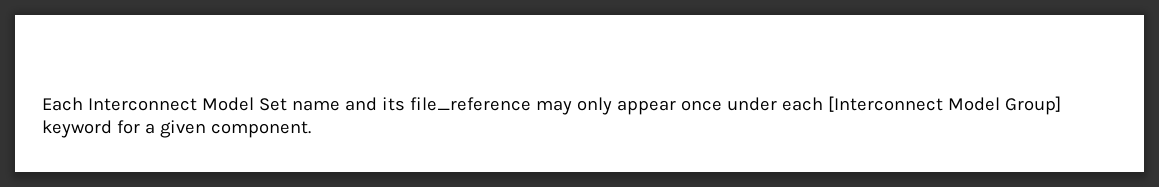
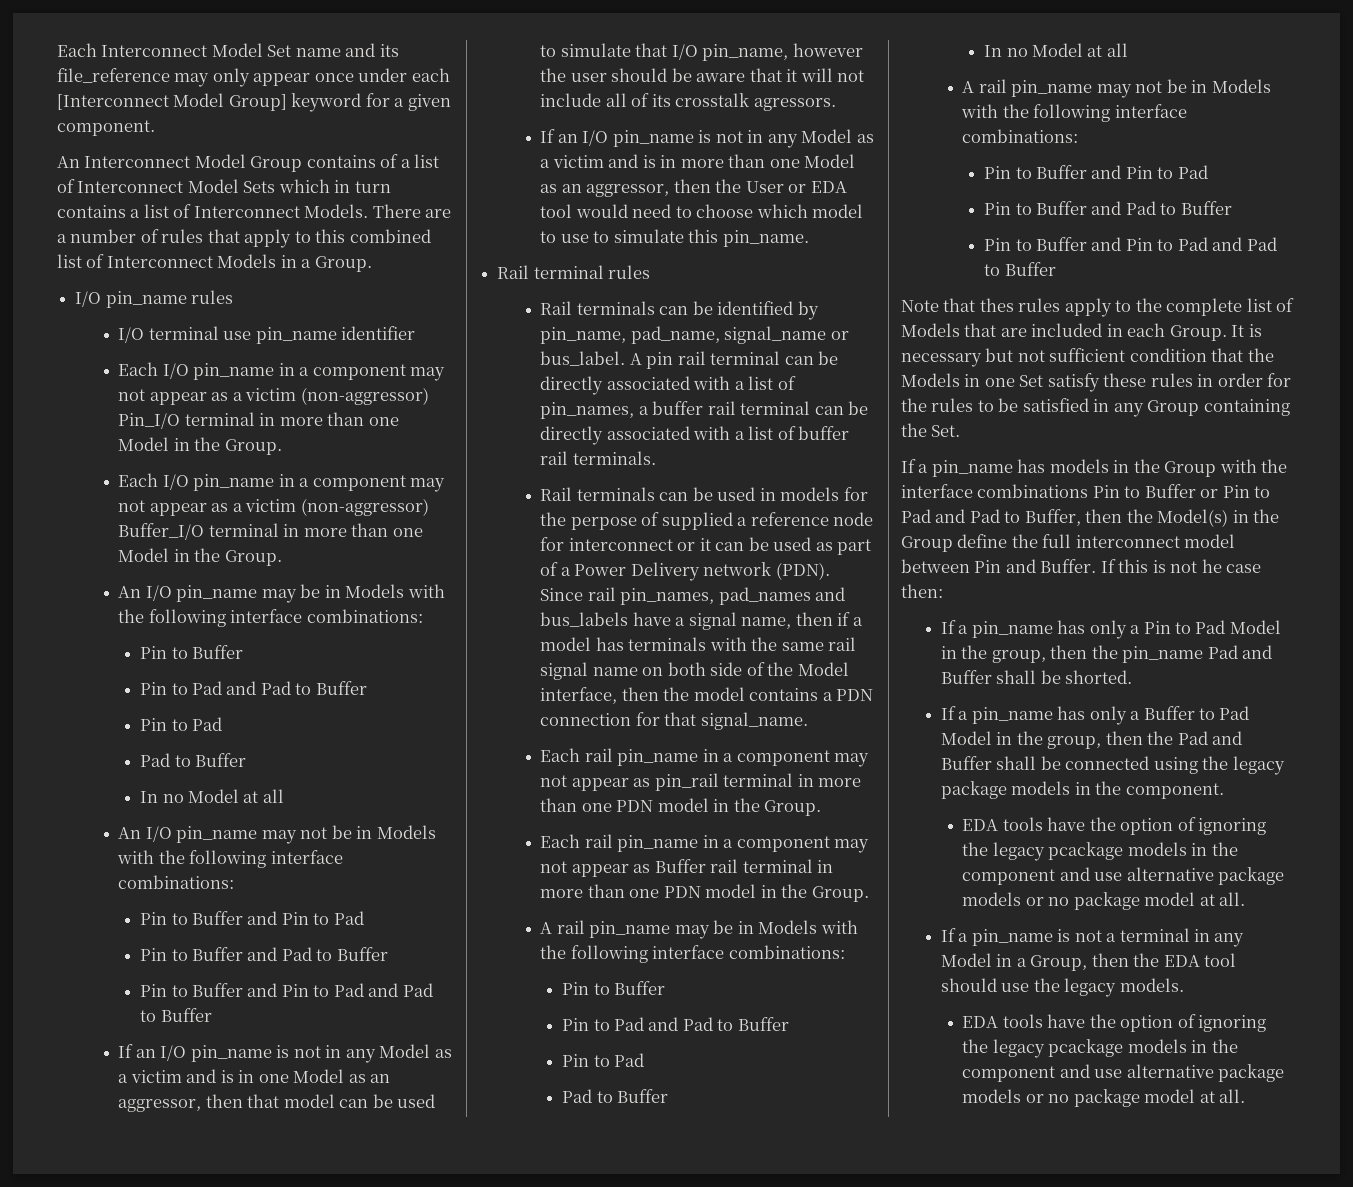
(311, 129) none -> [57,154,440,172] [57,179,391,193] [57,204,452,218] [57,229,431,248] [57,254,372,272] [75,290,234,308] [118,326,416,344] [118,362,446,381] [118,387,429,405] [118,412,399,429] [118,437,282,455] [118,473,446,492] [118,498,429,516] [118,523,423,540] [118,548,282,566] [118,584,445,603] [118,609,423,627] [140,645,244,659] [140,681,367,695] [140,717,223,731] [140,753,247,767] [140,789,284,803] [118,825,436,844] [117,850,343,868] [118,875,235,889] [140,911,364,925] [140,947,388,961] [140,983,433,997] [140,1008,212,1022] [118,1044,452,1063] [118,1069,391,1083] [118,1094,436,1112] [540,43,863,61] [540,68,865,82] [540,93,836,111] [540,129,874,148] [540,154,856,168] [540,179,847,197] [540,204,864,218] [540,229,809,247] [497,265,651,279] [540,301,819,320] [540,326,849,344] [540,351,839,369] [540,376,796,395] [540,401,869,419] [540,426,850,445] [540,451,656,465] [540,487,868,501] [540,512,874,530] [540,537,872,555] [540,562,830,581] [540,587,846,605] [540,612,863,630] [540,637,857,651] [540,662,849,680] [540,687,874,704] [540,712,808,730] [540,748,870,767] [540,773,862,791] [540,798,822,816] [540,834,870,853] [540,859,834,877] [540,884,869,902] [540,920,858,939] [540,945,845,963] [562,981,666,995] [562,1017,789,1031] [562,1053,645,1067] [562,1089,669,1103] [984,43,1128,57] [962,79,1271,98] [961,104,1187,122] [962,129,1079,143] [984,165,1208,179] [984,201,1232,215] [984,237,1277,251] [984,262,1056,276] [901,298,1295,317] [901,323,1262,341] [901,348,1274,367] [901,373,1292,392] [901,398,1290,417] [901,423,961,437] [901,459,1288,477] [901,484,1271,498] [901,509,1280,527] [901,534,1236,552] [901,559,1262,573] [901,584,943,598] [940,620,1281,639] [940,645,1272,663] [940,670,1133,684] [940,706,1250,725] [940,731,1242,749] [940,756,1285,775] [940,781,1224,799] [962,817,1267,835] [962,842,1238,861] [962,867,1285,885] [962,892,1246,910] [940,928,1245,947] [940,953,1236,971] [940,978,1184,997] [962,1014,1267,1032] [962,1039,1238,1058] [962,1064,1285,1082] [962,1089,1246,1107] // An Interconnect Model Group contains of a list of Interconnect Model Sets which in turn contains a list of Interconnect Models. There are a number of rules that apply to this combined list of Interconnect Models in a Group. // I/O pin_name rules // I/O terminal use pin_name identifier // Each I/O pin_name in a component may not appear as a victim (non-aggressor) Pin_I/O terminal in more than one Model in the Group. // Each I/O pin_name in a component may not appear as a victim (non-aggressor) Buffer_I/O terminal in more than one Model in the Group. // An I/O pin_name may be in Models with the following interface combinations: // Pin to Buffer // Pin to Pad and Pad to Buffer // Pin to Pad // Pad to Buffer // In no Model at all // An I/O pin_name may not be in Models with the following interface combinations: // Pin to Buffer and Pin to Pad // Pin to Buffer and Pad to Buffer // Pin to Buffer and Pin to Pad and Pad to Buffer // If an I/O pin_name is not in any Model as a victim and is in one Model as an aggressor, then that model can be used to simulate that I/O pin_name, however the user should be aware that it will not include all of its crosstalk agressors. // If an I/O pin_name is not in any Model as a victim and is in more than one Model as an aggressor, then the User or EDA tool would need to choose which model to use to simulate this pin_name. // Rail terminal rules // Rail terminals can be identified by pin_name, pad_name, signal_name or bus_label. A pin rail terminal can be directly associated with a list of pin_names, a buffer rail terminal can be directly associated with a list of buffer rail terminals. // Rail terminals can be used in models for the perpose of supplied a reference node for interconnect or it can be used as part of a Power Delivery network (PDN). Since rail pin_names, pad_names and bus_labels have a signal name, then if a model has terminals with the same rail signal name on both side of the Model interface, then the model contains a PDN connection for that signal_name. // Each rail pin_name in a component may not appear as pin_rail terminal in more than one PDN model in the Group. // Each rail pin_name in a component may not appear as Buffer rail terminal in more than one PDN model in the Group. // A rail pin_name may be in Models with the following interface combinations: // Pin to Buffer // Pin to Pad and Pad to Buffer // Pin to Pad // Pad to Buffer // In no Model at all // A rail pin_name may not be in Models with the following interface combinations: // Pin to Buffer and Pin to Pad // Pin to Buffer and Pad to Buffer // Pin to Buffer and Pin to Pad and Pad to Buffer // Note that thes rules apply to the complete list of Models that are included in each Group. It is necessary but not sufficient condition that the Models in one Set satisfy these rules in order for the rules to be satisfied in any Group containing the Set. // If a pin_name has models in the Group with the interface combinations Pin to Buffer or Pin to Pad and Pad to Buffer, then the Model(s) in the Group define the full interconnect model between Pin and Buffer. If this is not he case then: // If a pin_name has only a Pin to Pad Model in the group, then the pin_name Pad and Buffer shall be shorted. // If a pin_name has only a Buffer to Pad Model in the group, then the Pad and Buffer shall be connected using the legacy package models in the component. // EDA tools have the option of ignoring the legacy pcackage models in the component and use alternative package models or no package model at all. // If a pin_name is not a terminal in any Model in a Group, then the EDA tool should use the legacy models. // EDA tools have the option of ignoring the legacy pcackage models in the component and use alternative package models or no package model at all.

